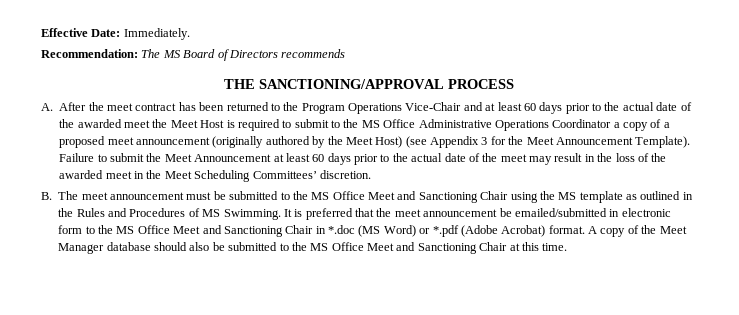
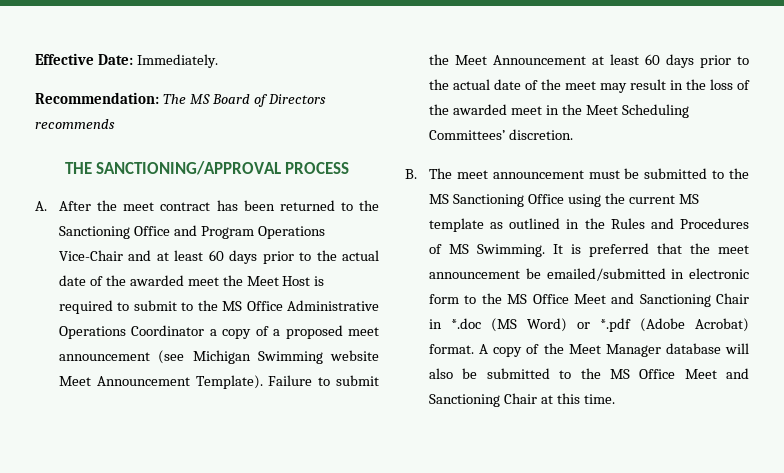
(299, 106) none -> [59,225,197,239] Sanctioning Office and
[212,136,524,148] (originally authored by the Meet Host) (see Appendix 3 for the -> [158,350,379,364] (see Michigan Swimming website
[332,191,509,203] Office Meet and Sanctioning Chair -> [452,194,564,207] Sanctioning Office
(555, 195) none -> [628,195,675,204] current
[154,242,187,251] should -> [725,343,749,354] will

